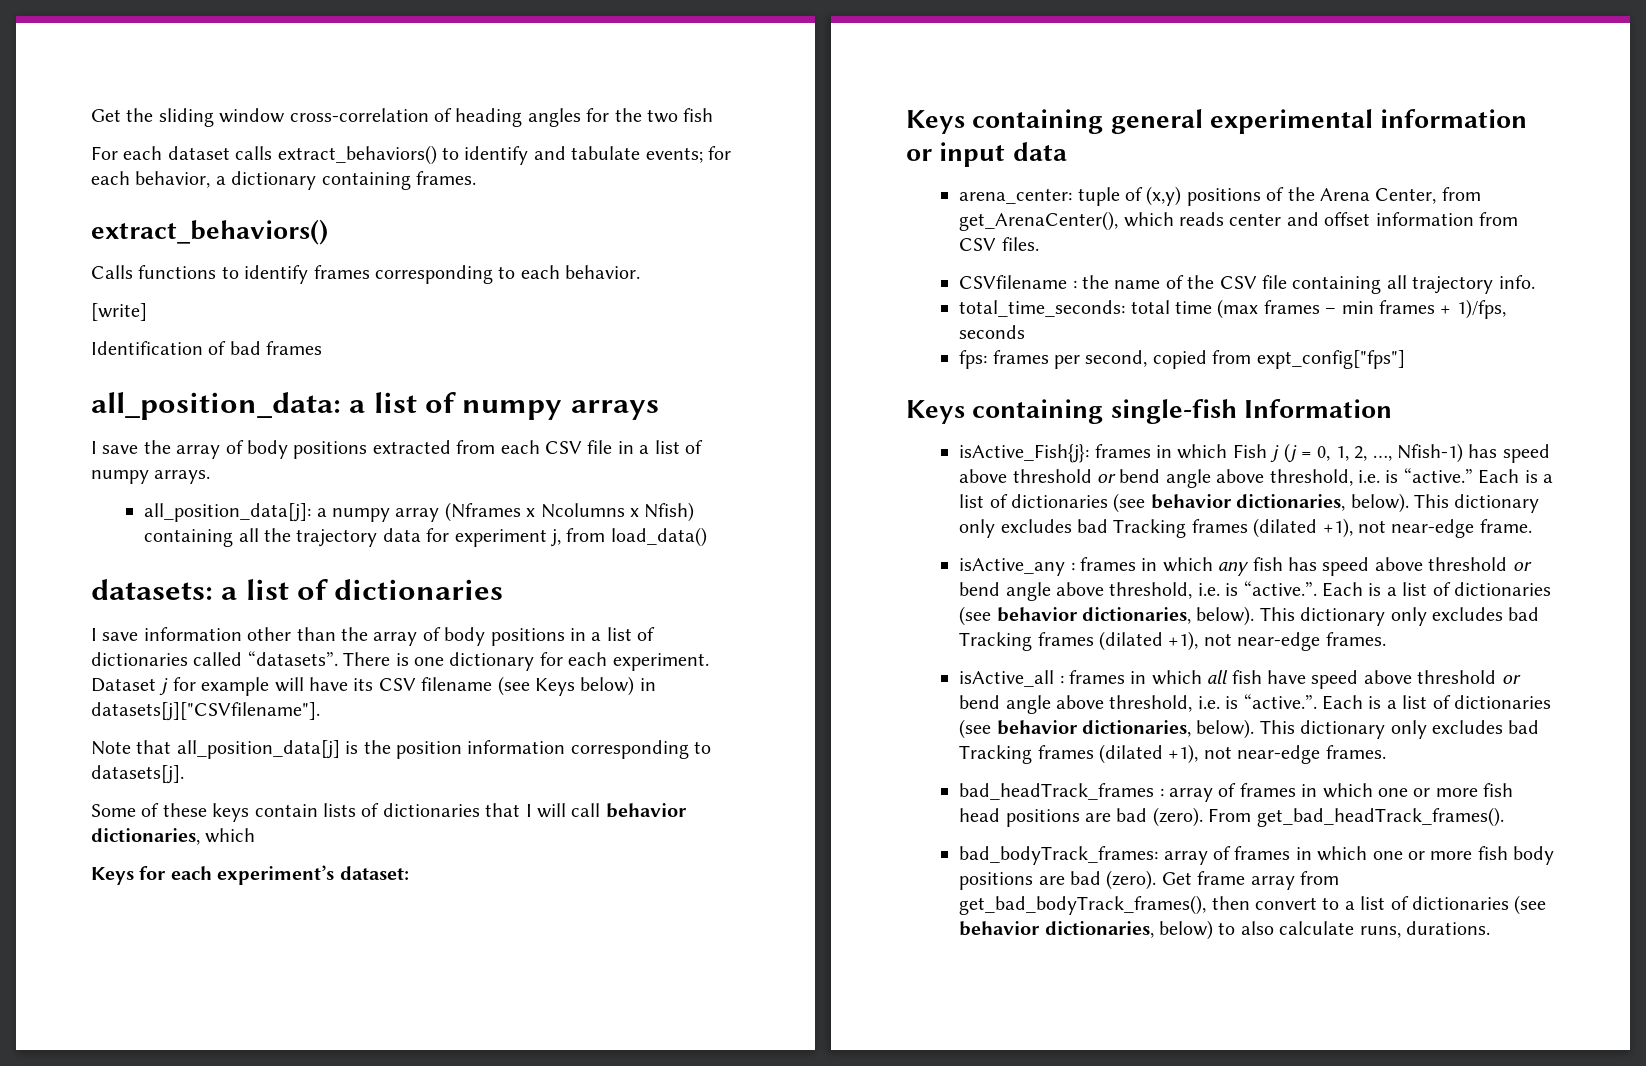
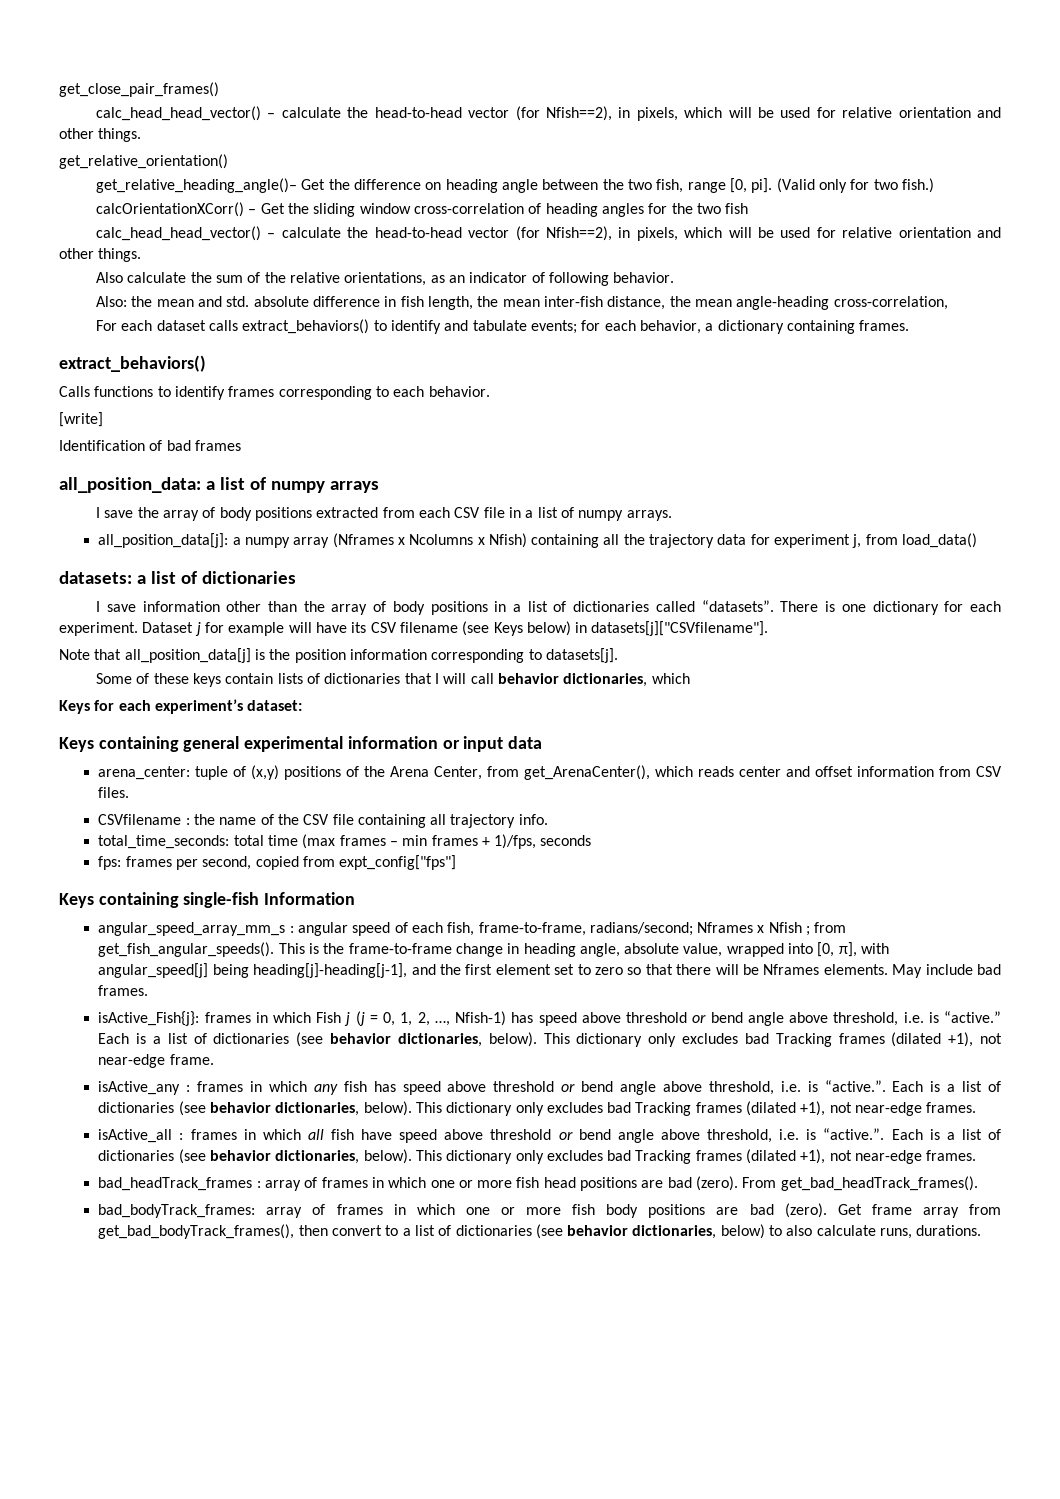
(91, 115) none -> [59,82,219,97] [96,106,1002,121] [59,128,142,142] [59,154,228,169] [96,178,934,193] [96,202,257,217] get_close_pair_frames() // calc_head_head_vector() – calculate the head-to-head vector (for Nfish==2), in pixels, which will be used for relative orientation and other things. // get_relative_orientation() // get_relative_heading_angle()– Get the difference on heading angle between the two fish, range [0, pi]. (Valid only for two fish.) // calcOrientationXCorr() –
(714, 115) none -> [96,226,1002,241] [59,248,142,262] [96,272,675,286] [96,296,948,310] // calc_head_head_vector() – calculate the head-to-head vector (for Nfish==2), in pixels, which will be used for relative orientation and other things. // Also calculate the sum of the relative orientations, as an indicator of following behavior. // Also: the mean and std. absolute difference in fish length, the mean inter-fish distance, the mean angle-heading cross-correlation,
(1392, 408) none -> [98,922,847,936] [98,942,890,957] [98,963,1002,978] [98,985,149,996] // angular_speed_array_mm_s : angular speed of each fish, frame-to-frame, radians/second; Nframes x Nfish ; from get_fish_angular_speeds(). This is the frame-to-frame change in heading angle, absolute value, wrapped into [0, π], with angular_speed[j] being heading[j]-heading[j-1], and the first element set to zero so that there will be Nframes elements. May include bad frames.

